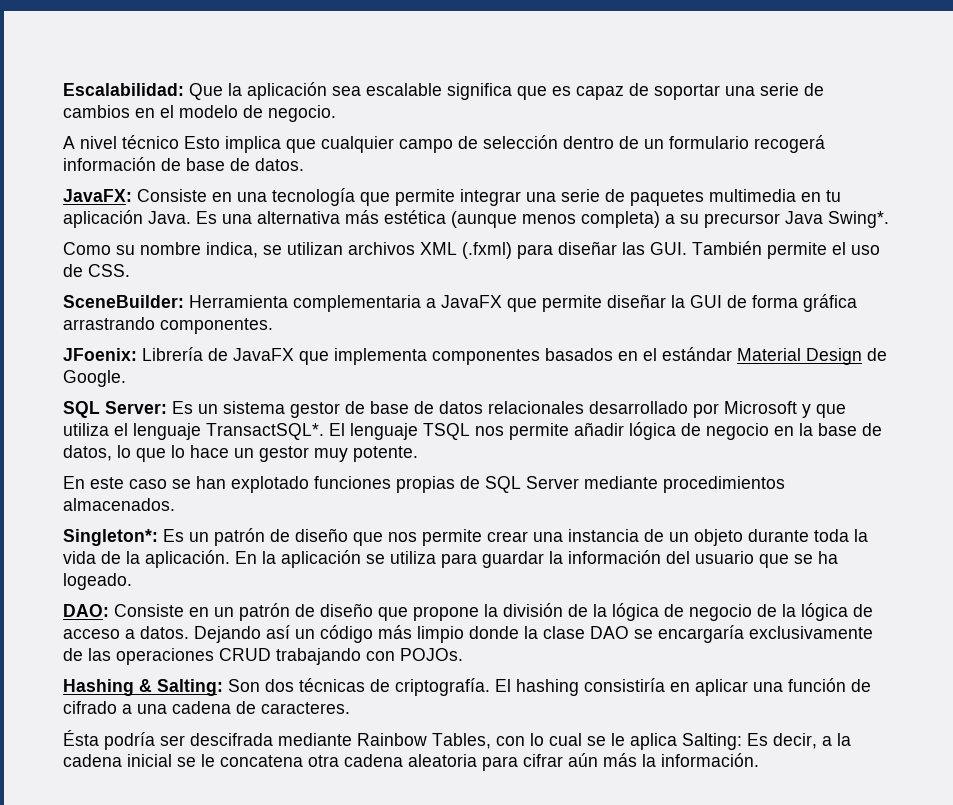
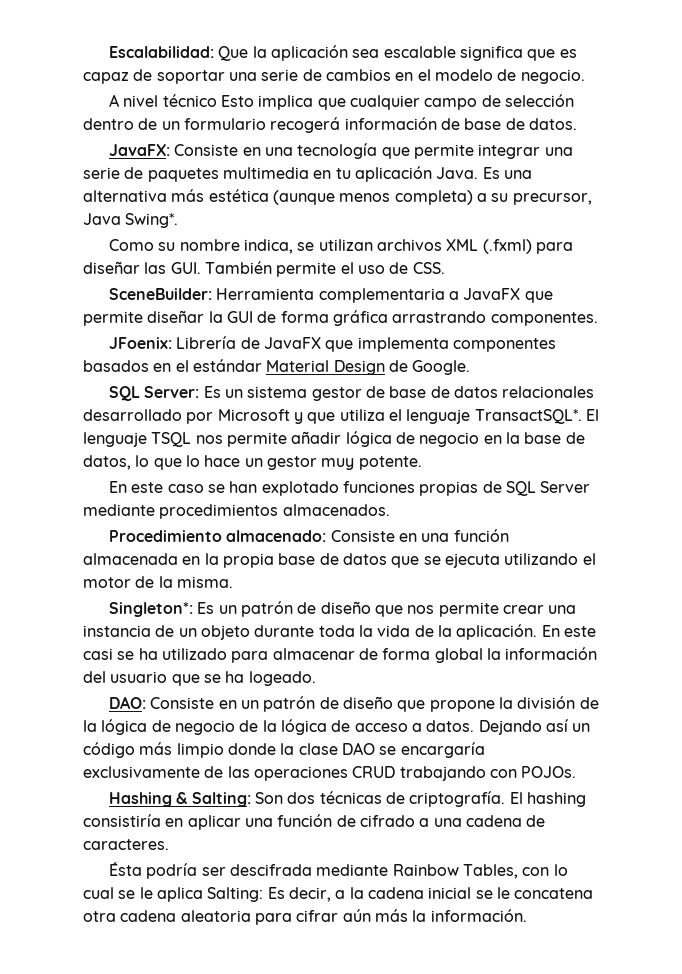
[704,213,780,228] precursor -> [512,193,592,205] precursor,
(175, 504) none -> [108,529,509,542] [83,553,596,568] [83,576,233,588] // Procedimiento almacenado: Consiste en una función almacenada en la propia base de datos que se ejecuta utilizando el motor de la misma.
[262,550,544,568] la aplicación se utiliza para guardar -> [563,626,596,637] [83,648,483,663] este casi se ha utilizado para almacenar de forma global

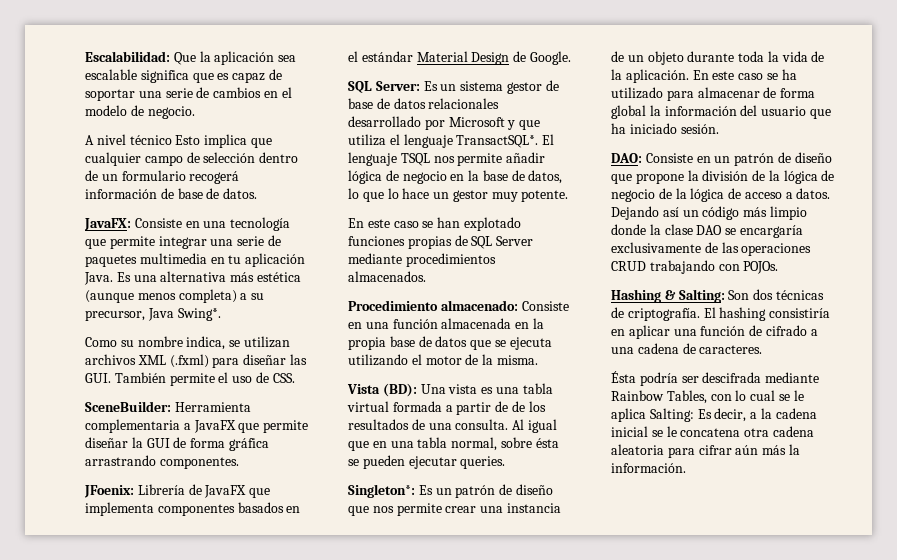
(233, 582) none -> [347,383,553,397] [347,401,546,415] [348,419,557,433] [348,437,559,451] [348,455,506,469] // Vista (BD): Una vista es una tabla virtual formada a partir de de los resultados de una consulta. Al igual que en una tabla normal, sobre ésta se pueden ejecutar queries.
[83,648,113,660] casi -> [738,73,764,80] caso
[203,671,316,686] se ha logeado. -> [611,123,719,134] ha iniciado sesión.

